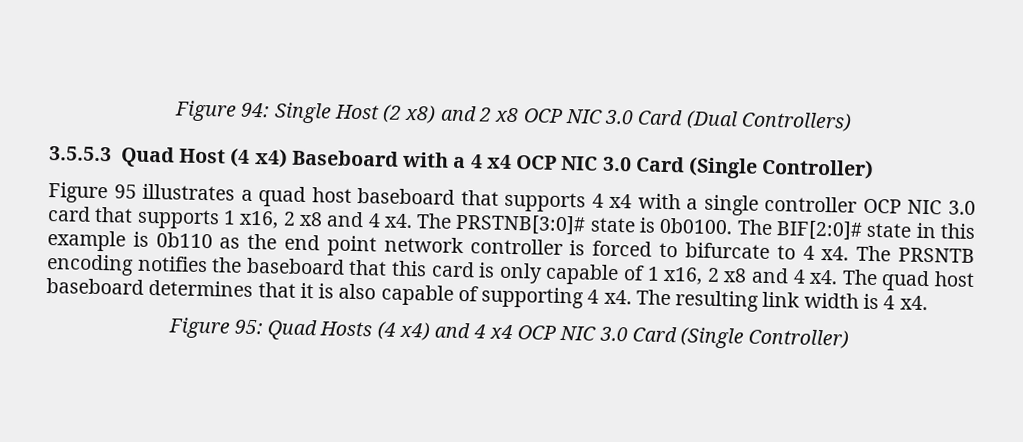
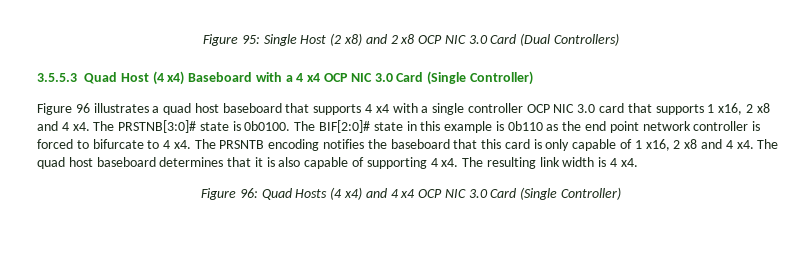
[174,100,271,122] Figure 94: -> [203,34,260,46] Figure 95:
[113,184,137,199] 95 -> [75,103,90,113] 96
[233,319,264,335] 95: -> [239,188,258,198] 96:

